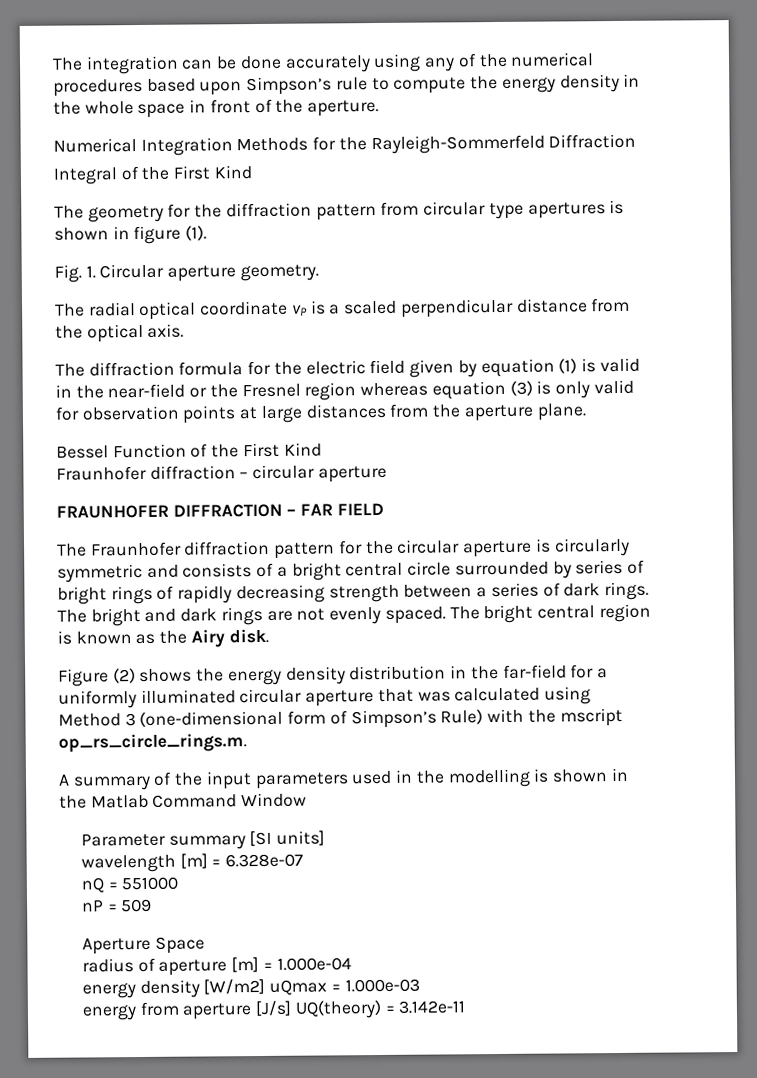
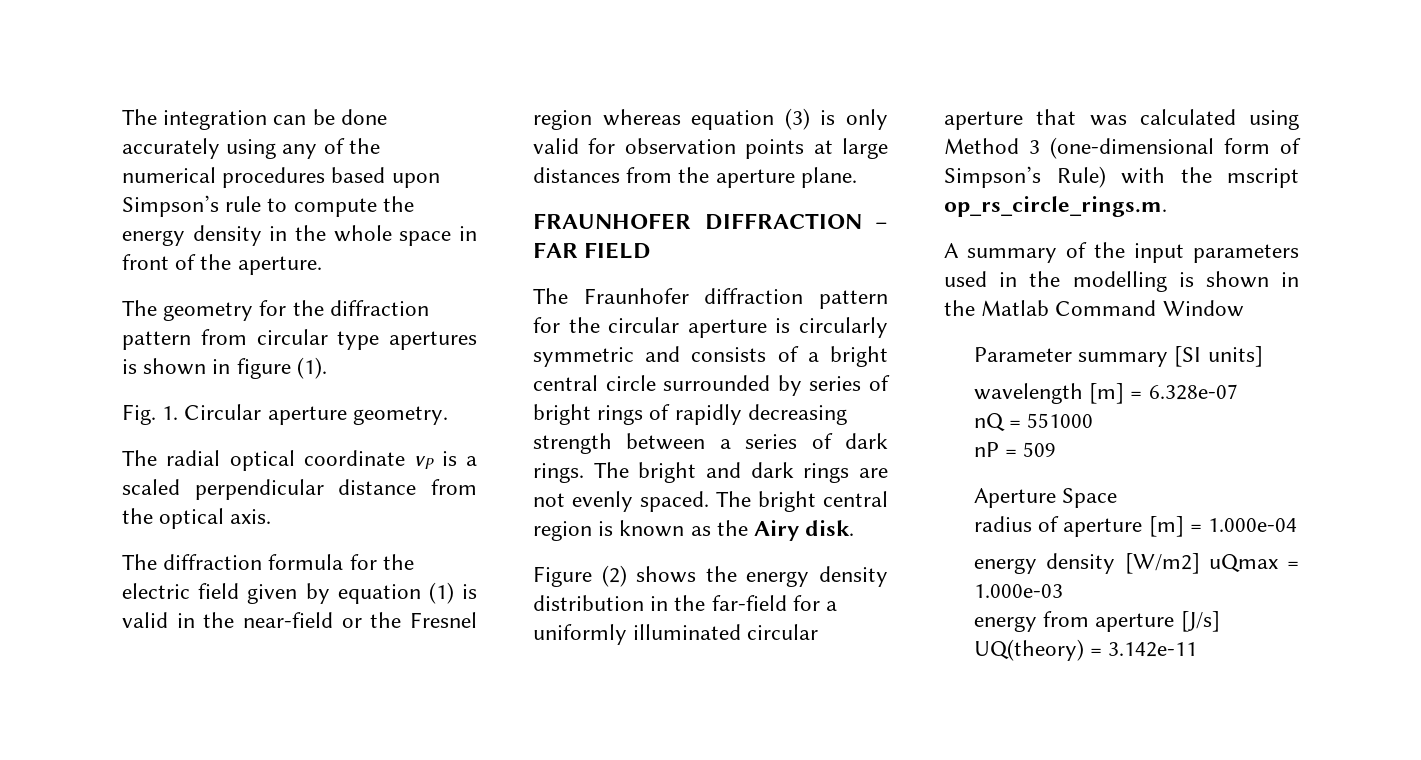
[53,133,637,156] [53,165,252,185] // Numerical Integration Methods for the Rayleigh-Sommerfeld Diffraction // Integral of the First Kind -> (322, 265) none
[56,442,322,459] [56,464,387,483] // Bessel Function of the First Kind // Fraunhofer diffraction – circular aperture -> (857, 177) none

